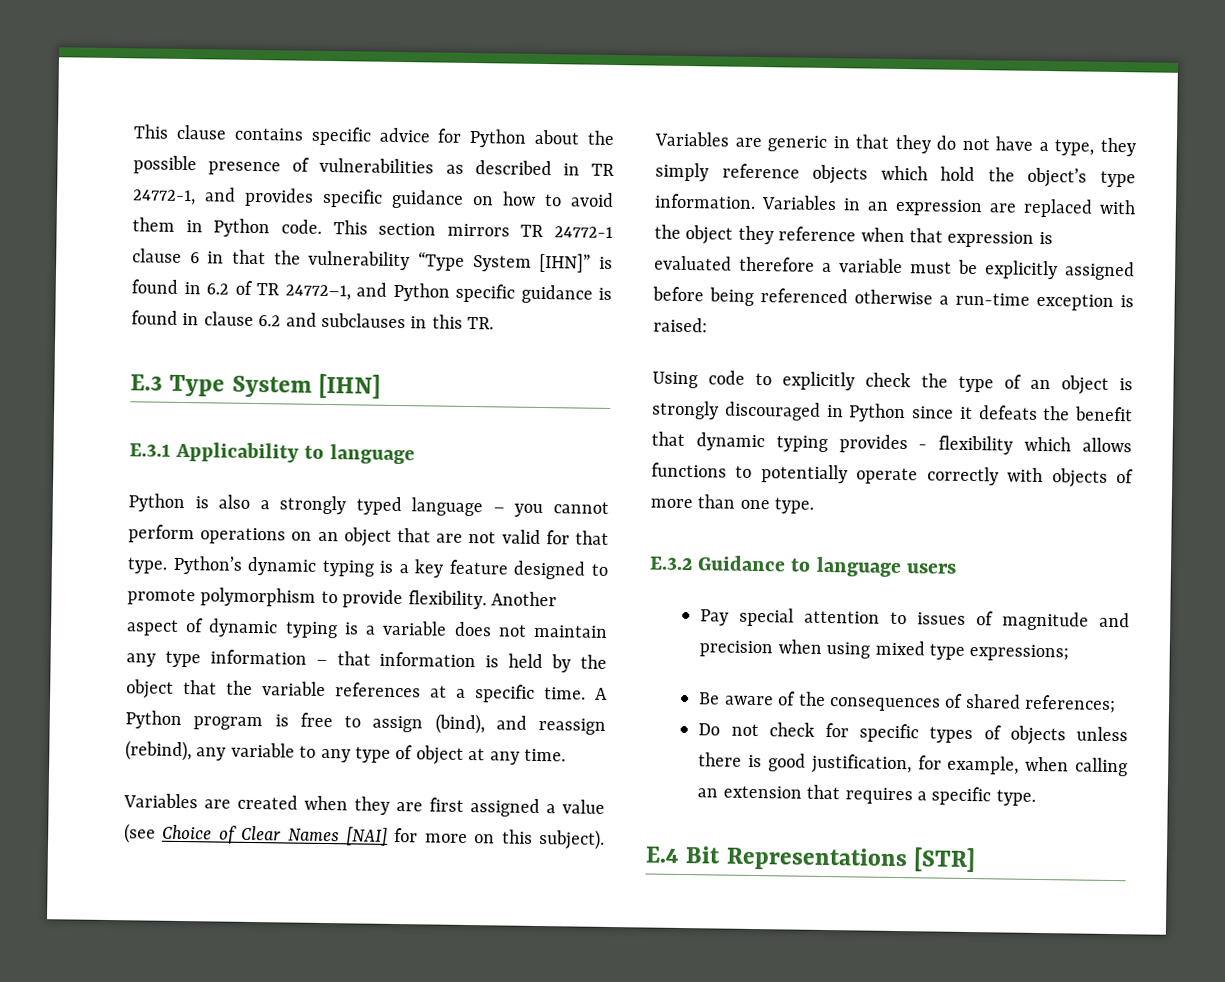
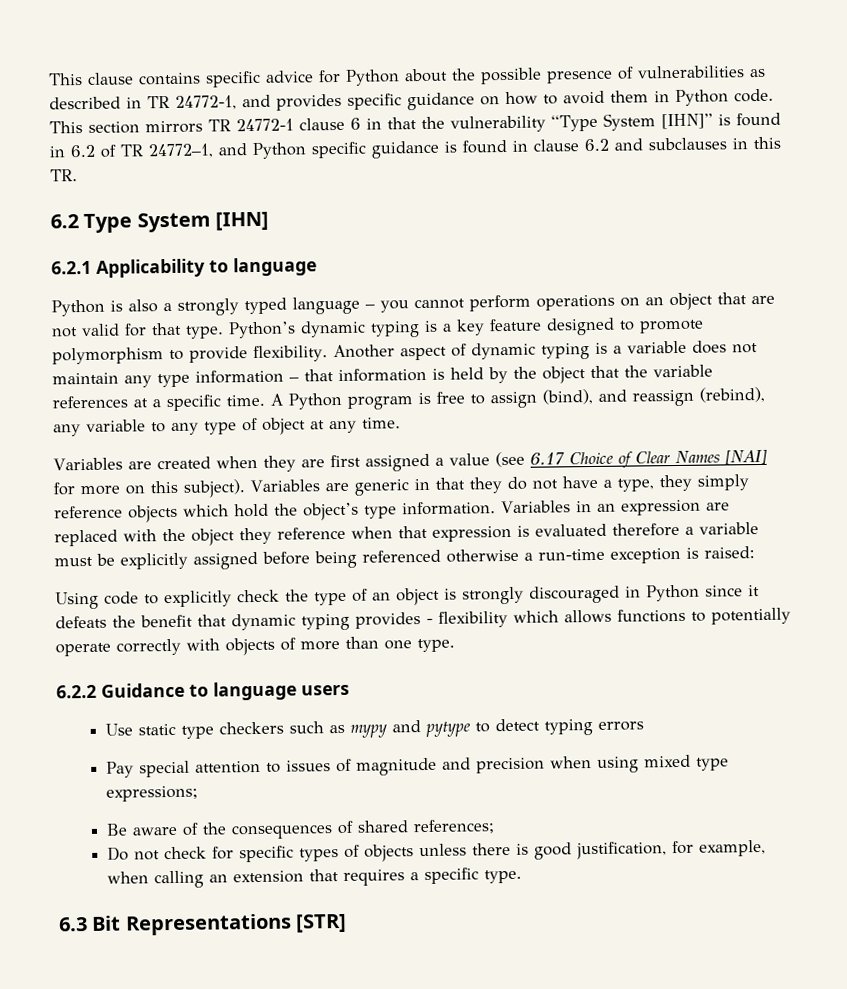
[130,374,163,391] E.3 -> [50,214,79,229] 6.2
[129,443,171,457] E.3.1 -> [51,260,92,275] 6.2.1
(156, 833) none -> [529,452,565,465] 6.17
[649,556,693,571] E.3.2 -> [56,684,97,699] 6.2.2
(957, 568) none -> [104,718,644,739] // Use static type checkers such as mypy and pytype to detect typing errors
[645,846,680,863] E.4 -> [58,917,88,932] 6.3

